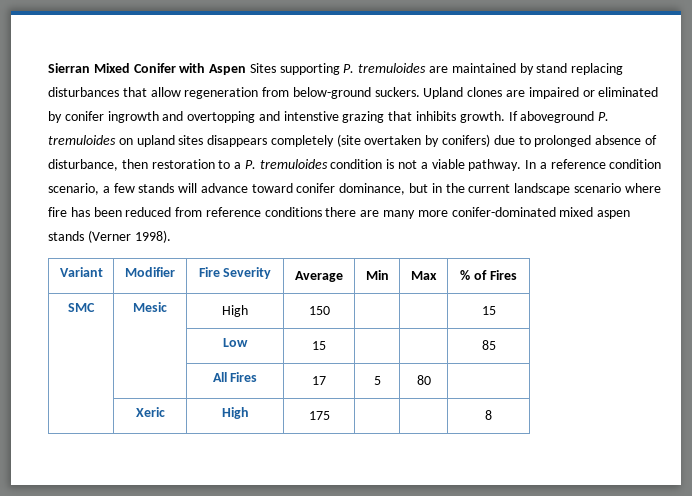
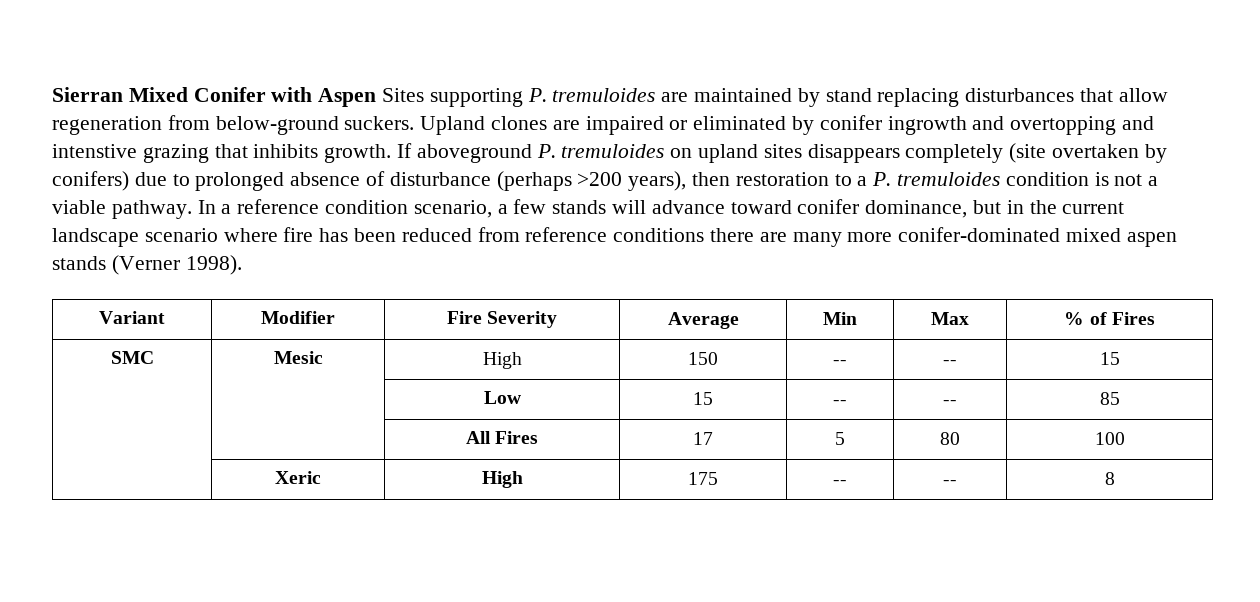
[48,159,118,171] disturbance, -> [389,171,687,191] disturbance (perhaps >200 years),
(330, 310) | -> [833,360,847,365] [943,360,957,365] -- | --
(326, 345) | -> [833,400,847,405] [943,400,957,405] -- | --
(431, 380) none -> [1094,432,1125,445] 100
(330, 415) | -> [833,480,847,485] [943,480,957,485] -- | --

